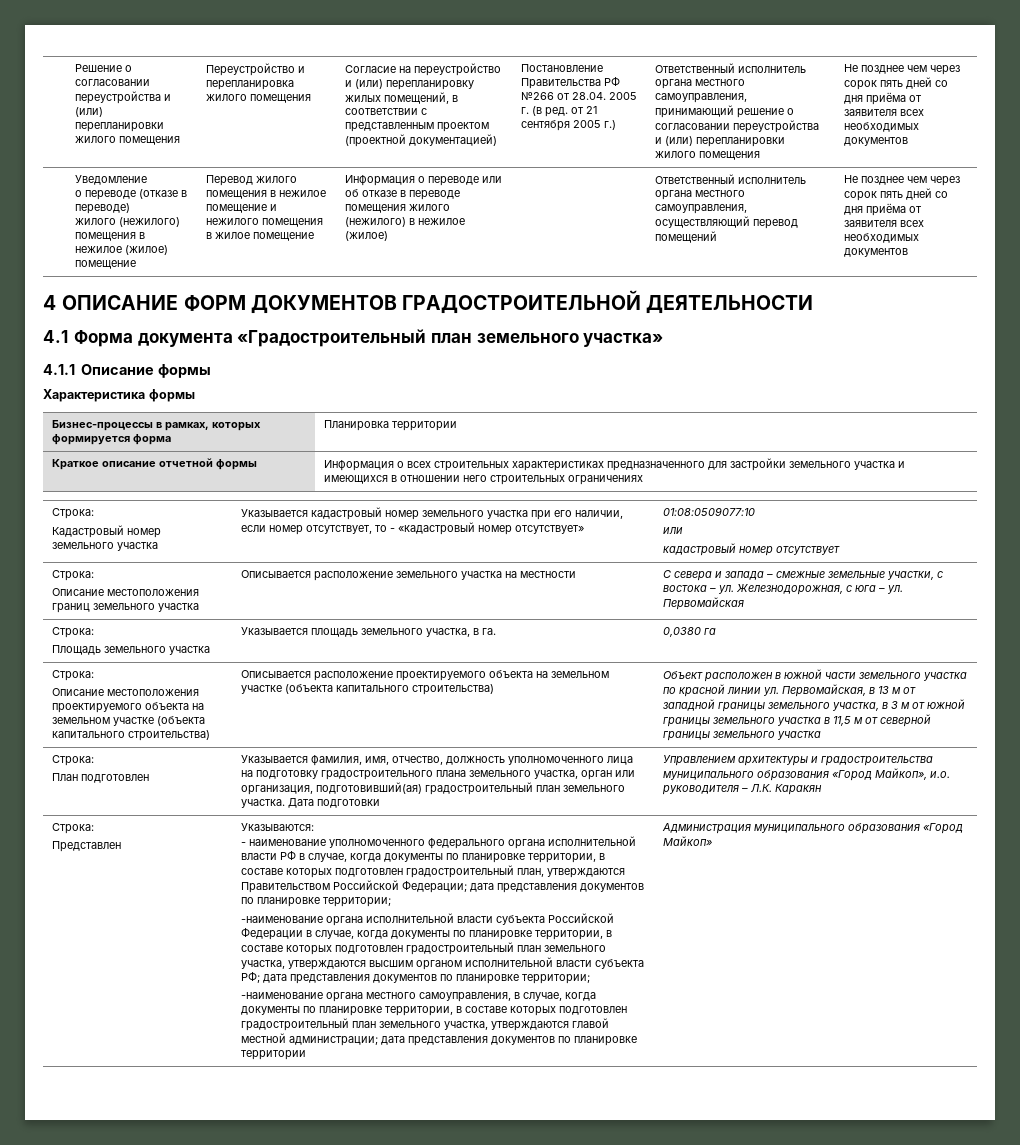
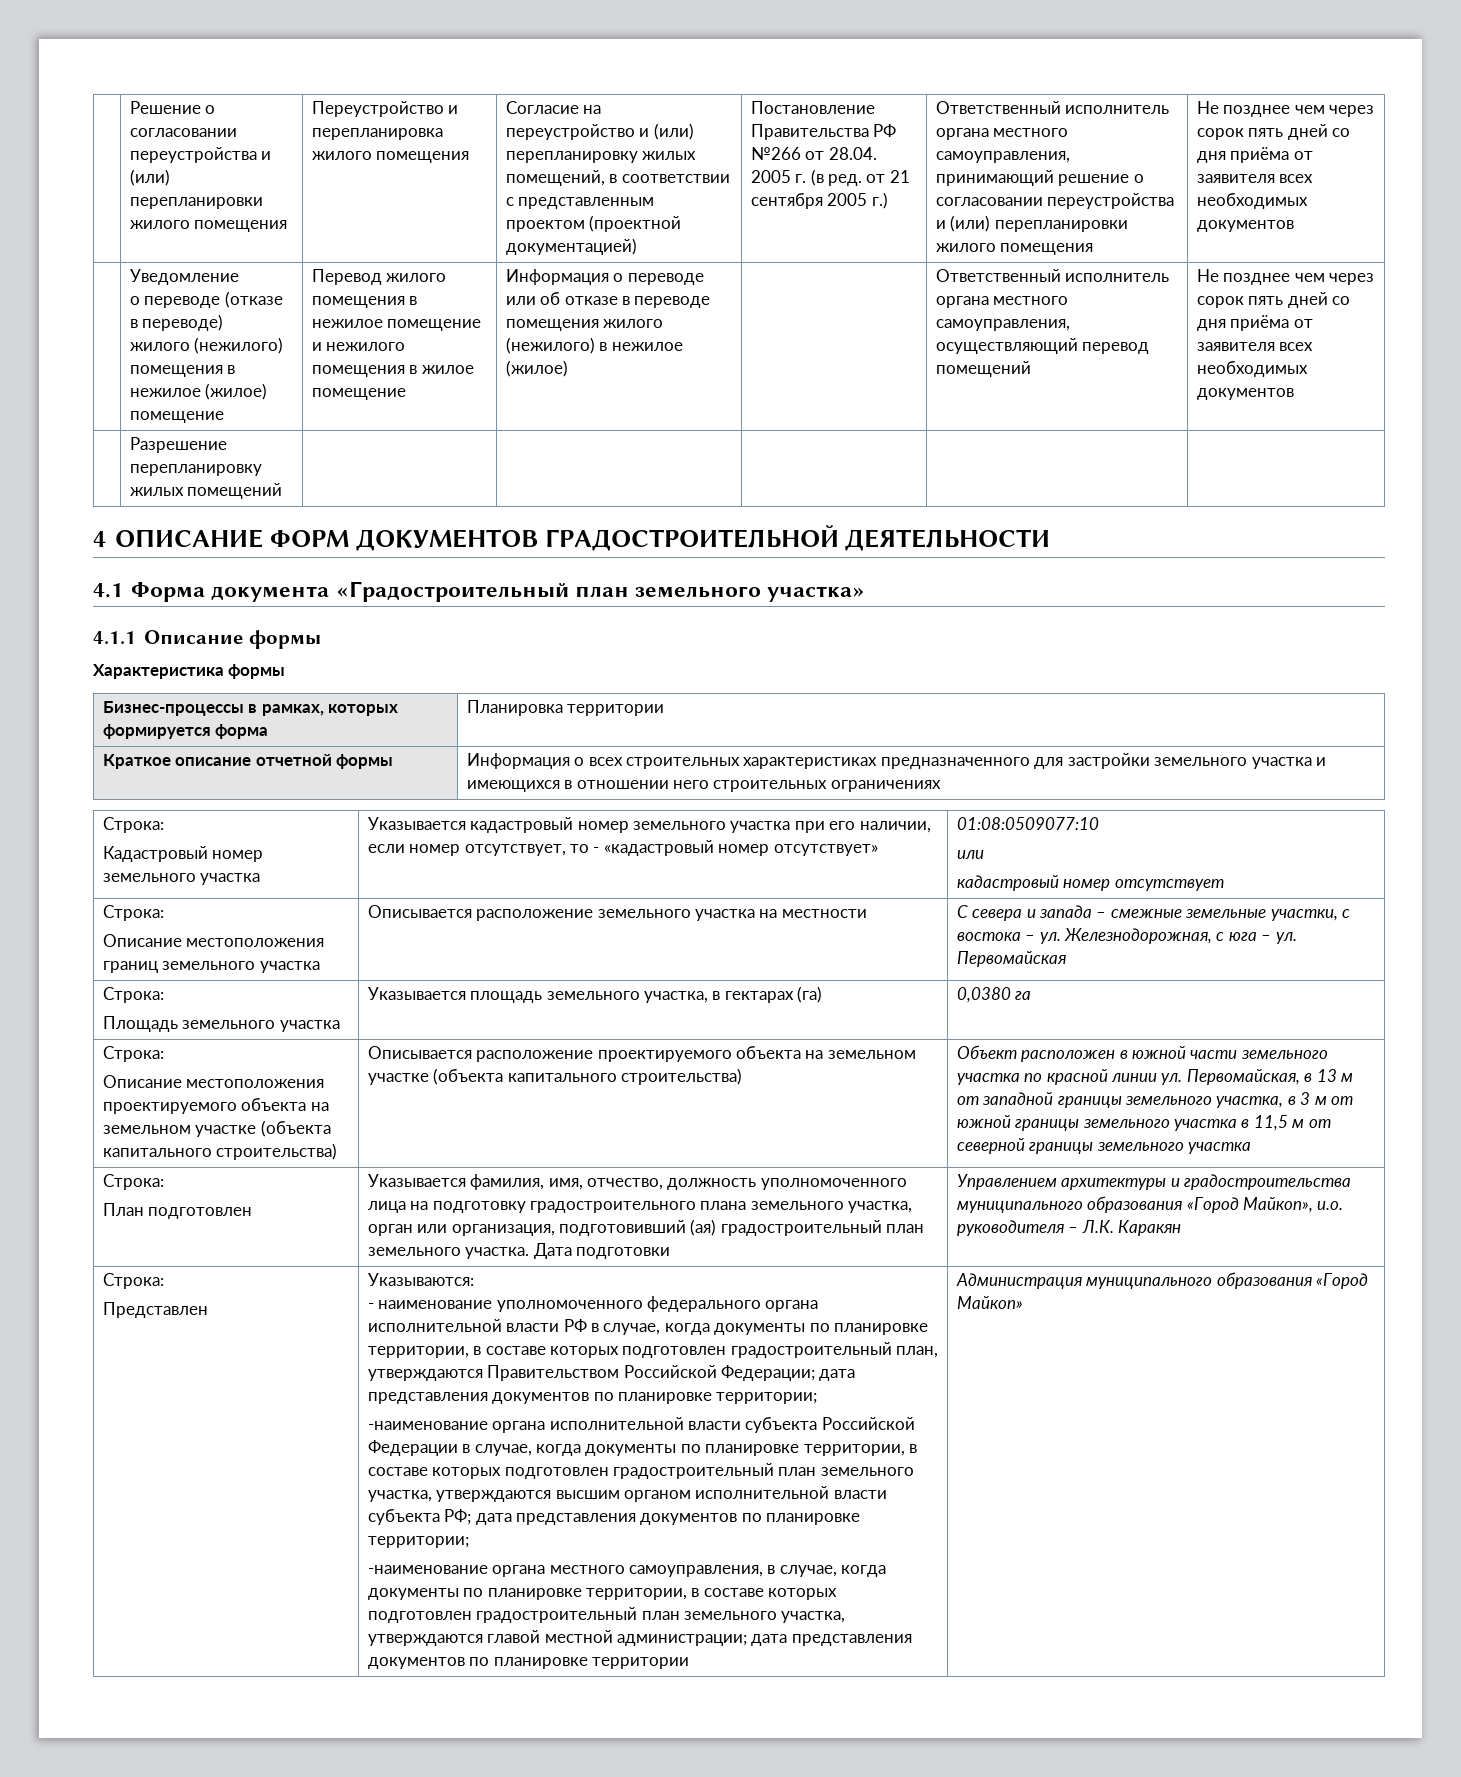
(908, 252) none -> [129,437,227,453] [129,464,262,476] [129,483,283,499] // | Разрешение перепланировку жилых помещений | | | | |
[481,628,496,635] га. -> [724,986,823,1003] гектарах (га)
[315,782,422,794] подготовивший(ая) -> [558,1219,717,1236] подготовивший (ая)

